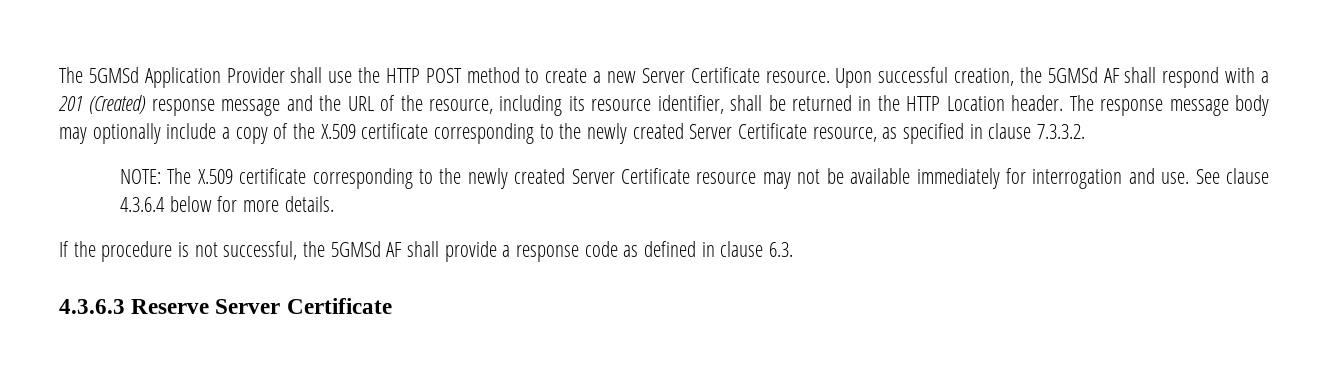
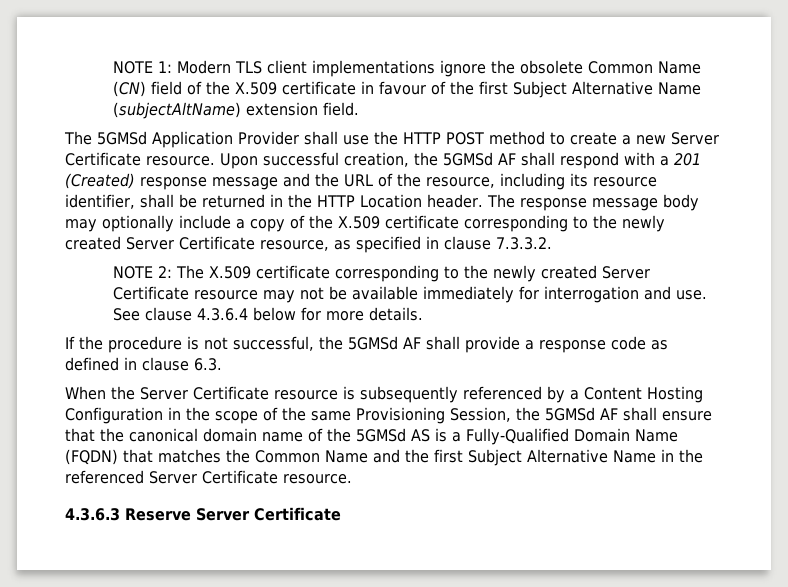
(59, 75) none -> [113,60,702,77] [113,81,702,98] [113,102,360,119] NOTE 1: Modern TLS client implementations ignore the obsolete Common Name (CN) field of the X.509 certificate in favour of the first Subject Alternative Name (subjectAltName) extension field. //
[119,169,161,184] NOTE: -> [113,266,173,279] NOTE 2:
(794, 249) none -> [65,386,703,403] [65,407,712,424] [65,428,678,445] [65,449,703,466] [65,470,352,484] // When the Server Certificate resource is subsequently referenced by a Content Hosting Configuration in the scope of the same Provisioning Session, the 5GMSd AF shall ensure that the canonical domain name of the 5GMSd AS is a Fully-Qualified Domain Name (FQDN) that matches the Common Name and the first Subject Alternative Name in the referenced Server Certificate resource.

